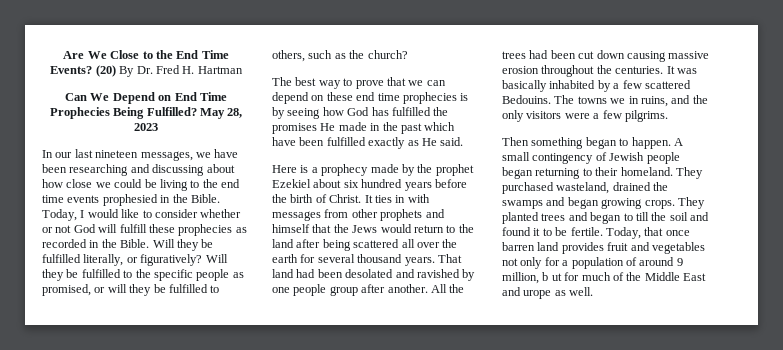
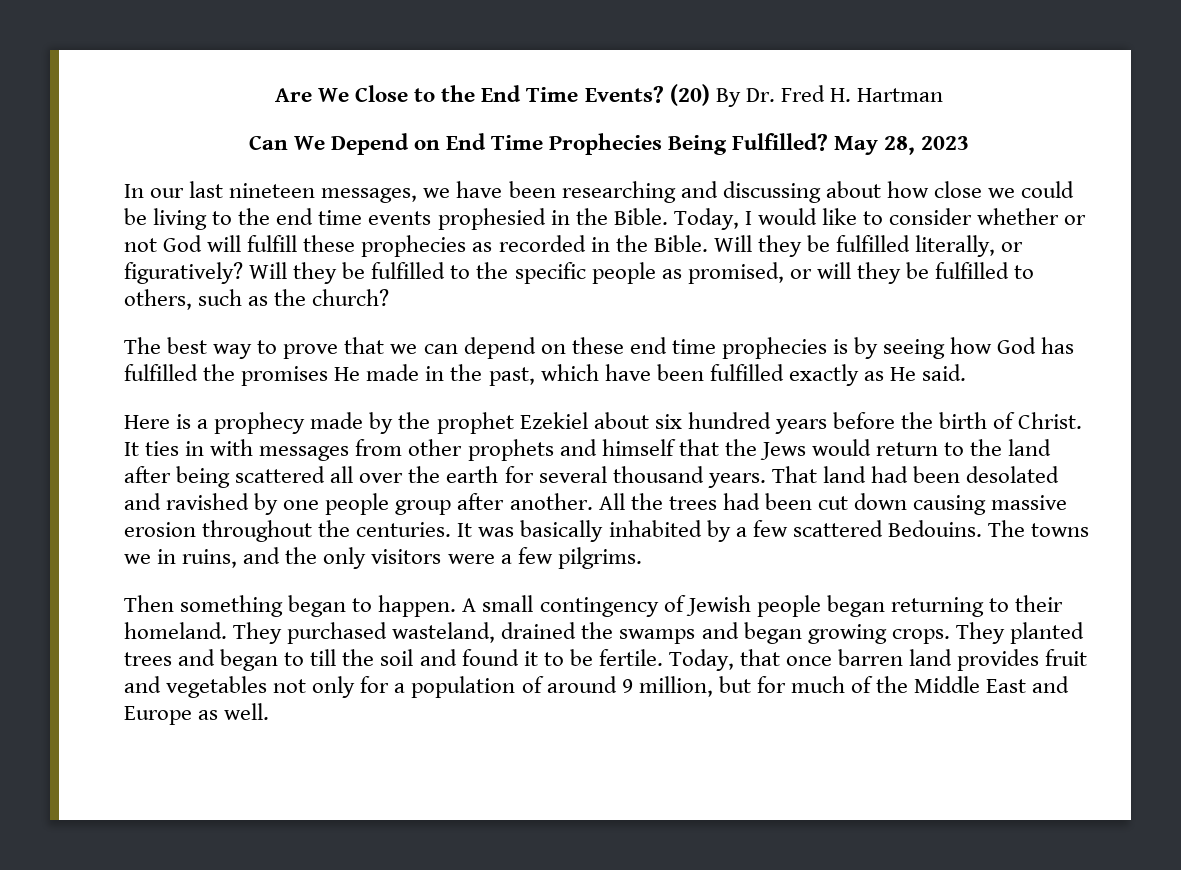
[400,123,422,134] past -> [488,367,535,386] past,
[542,272,562,281] b ut -> [718,676,751,693] but
[523,290,552,299] urope -> [124,706,192,725] Europe

